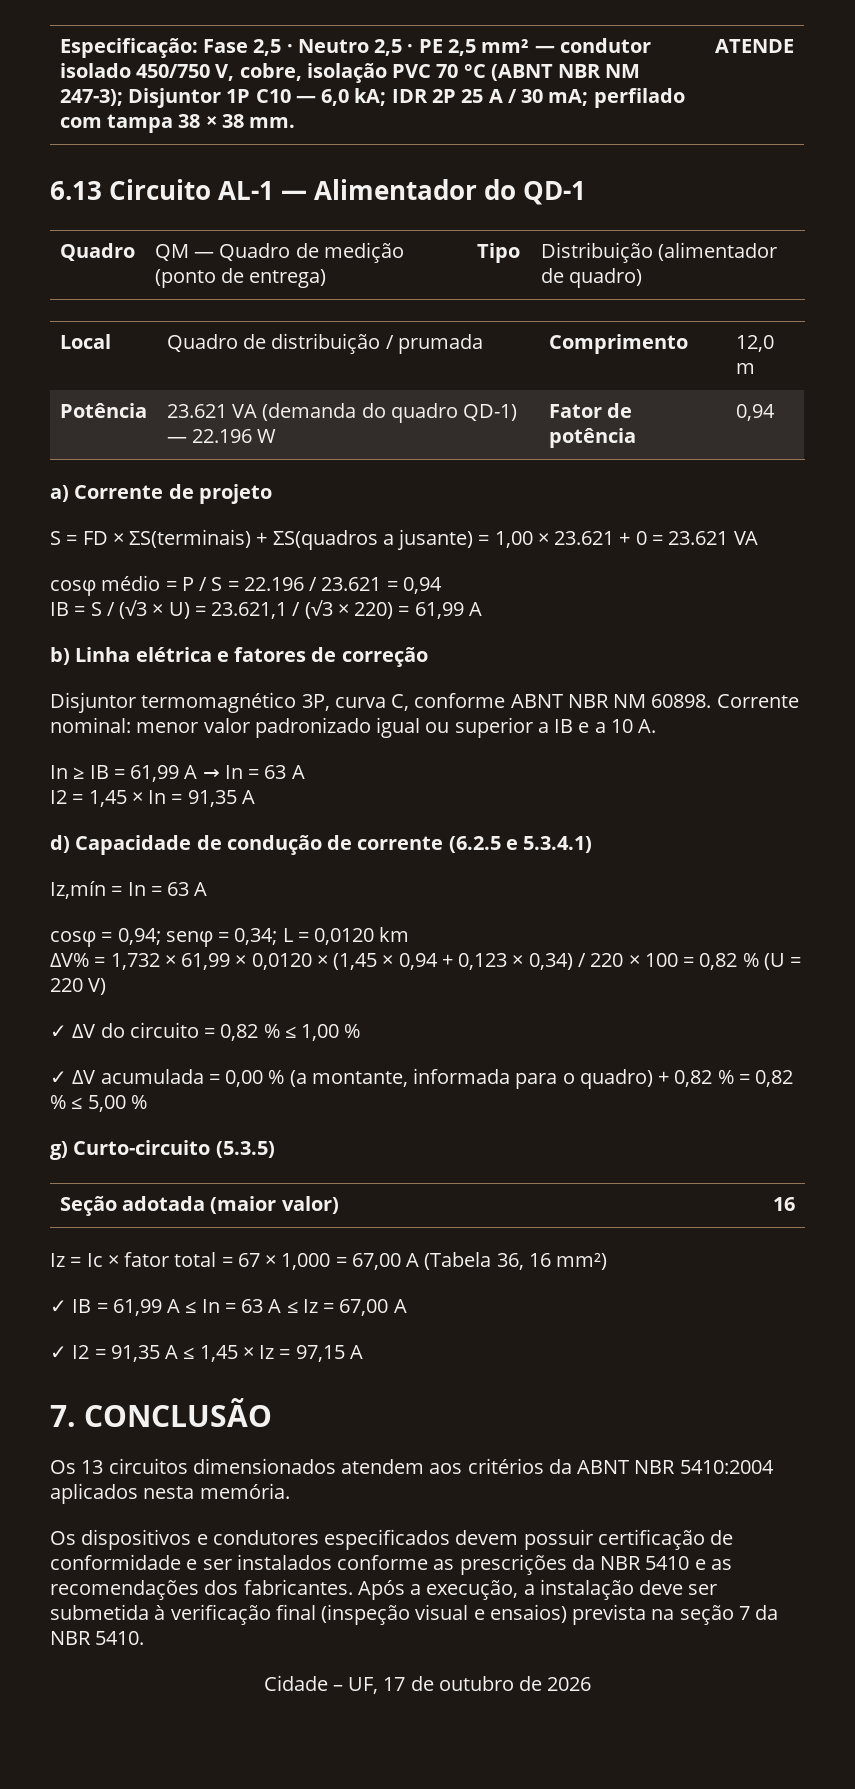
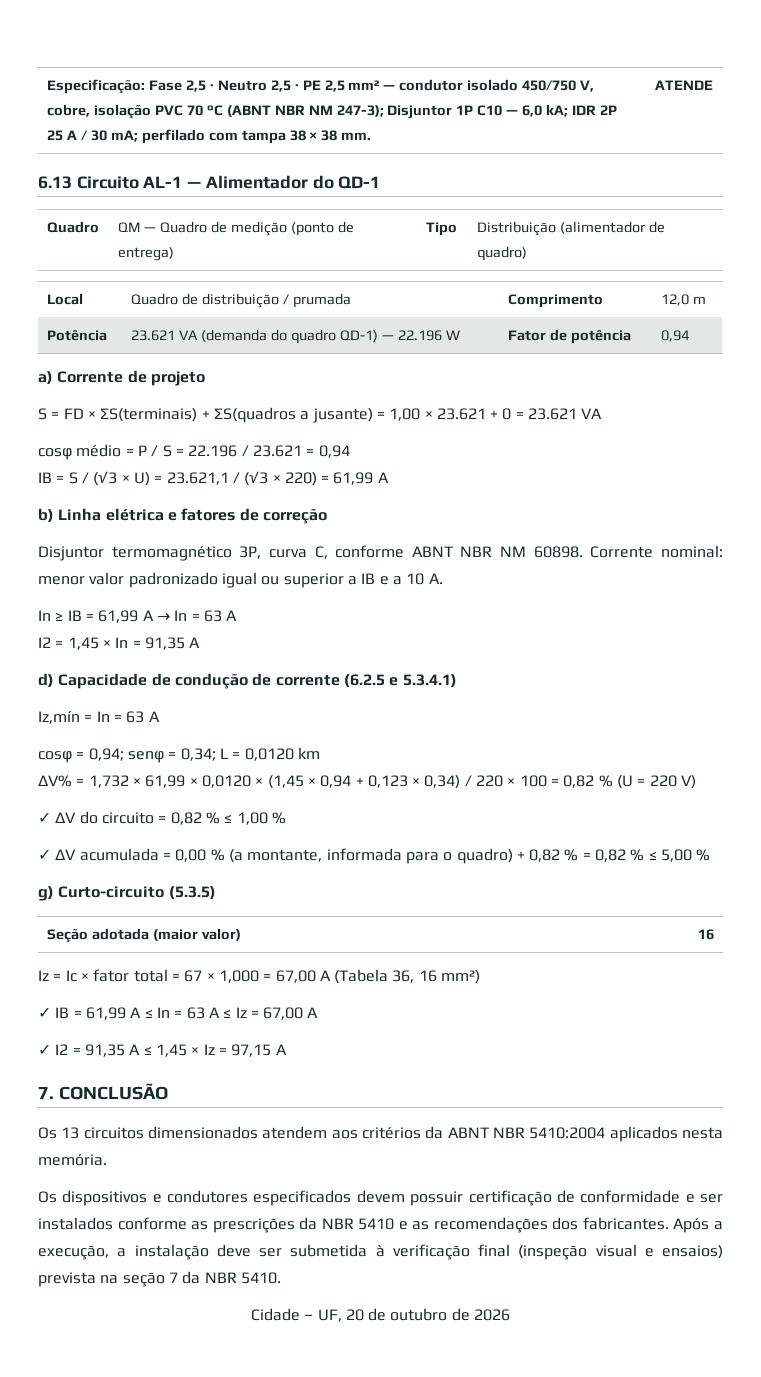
[383,1677,406,1691] 17 -> [345,1309,364,1321] 20

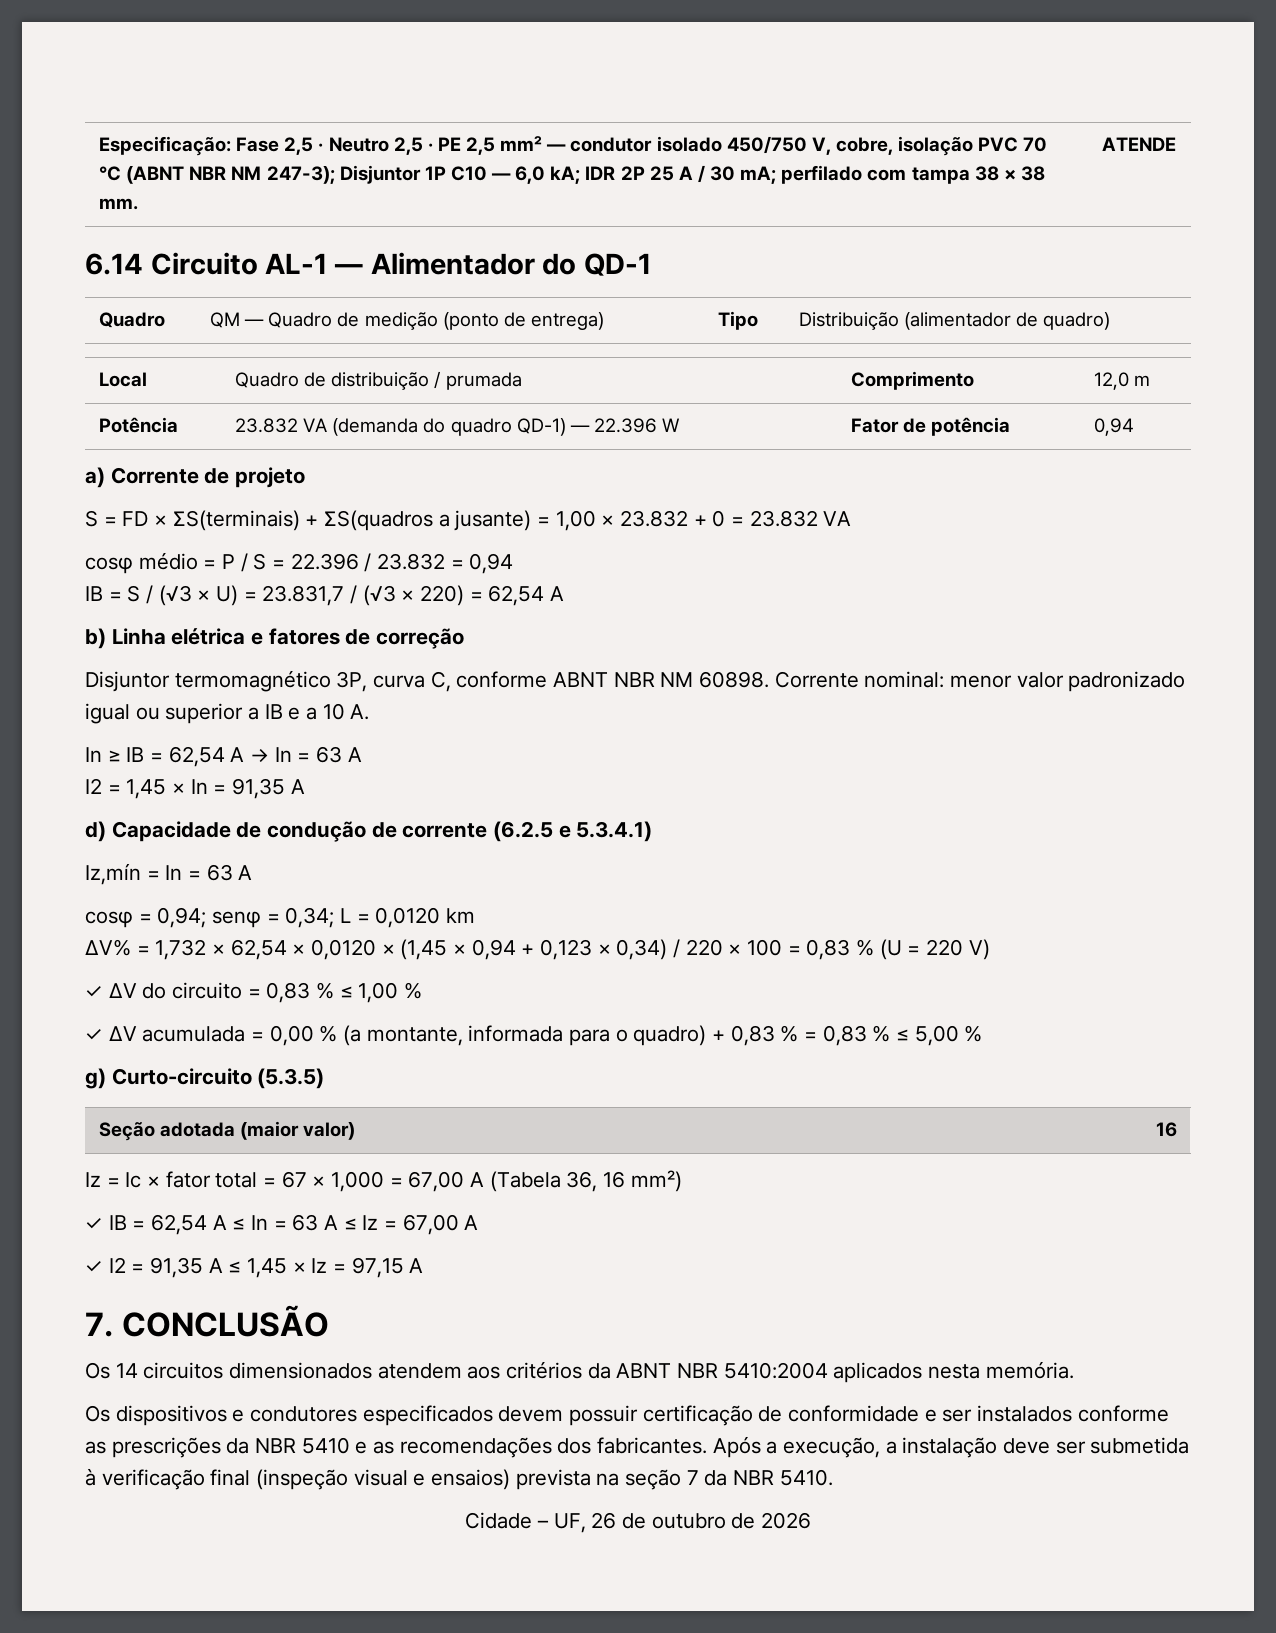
[38,176,72,189] 6.13 -> [85,253,143,275] 6.14
[131,330,176,341] 23.621 -> [234,418,298,433] 23.832
[397,330,442,341] 22.196 -> [593,418,657,433] 22.396
[436,408,486,420] 23.621 -> [620,510,689,527] 23.832
[528,408,578,420] 23.621 -> [749,510,818,527] 23.832
[188,445,302,457] 22.196 / 23.621 -> [290,553,446,572] 22.396 / 23.832
[166,472,229,485] 23.621,1 -> [262,585,345,606] 23.831,7
[333,472,374,485] 61,99 -> [488,585,545,606] 62,54
[98,610,139,623] 61,99 -> [168,746,225,767] 62,54
[145,775,186,788] 61,99 -> [230,939,287,960] 62,54
[563,775,595,788] 0,82 -> [806,939,851,960] 0,83
[170,812,202,825] 0,82 -> [266,982,311,1003] 0,83
[529,849,561,862] 0,82 -> [730,1025,775,1046] 0,83
[595,849,627,862] 0,82 -> [822,1025,867,1046] 0,83
[85,1007,126,1020] 61,99 -> [151,1214,208,1235] 62,54
[61,1127,80,1139] 13 -> [115,1363,138,1378] 14
[345,1309,364,1321] 20 -> [591,1512,617,1529] 26

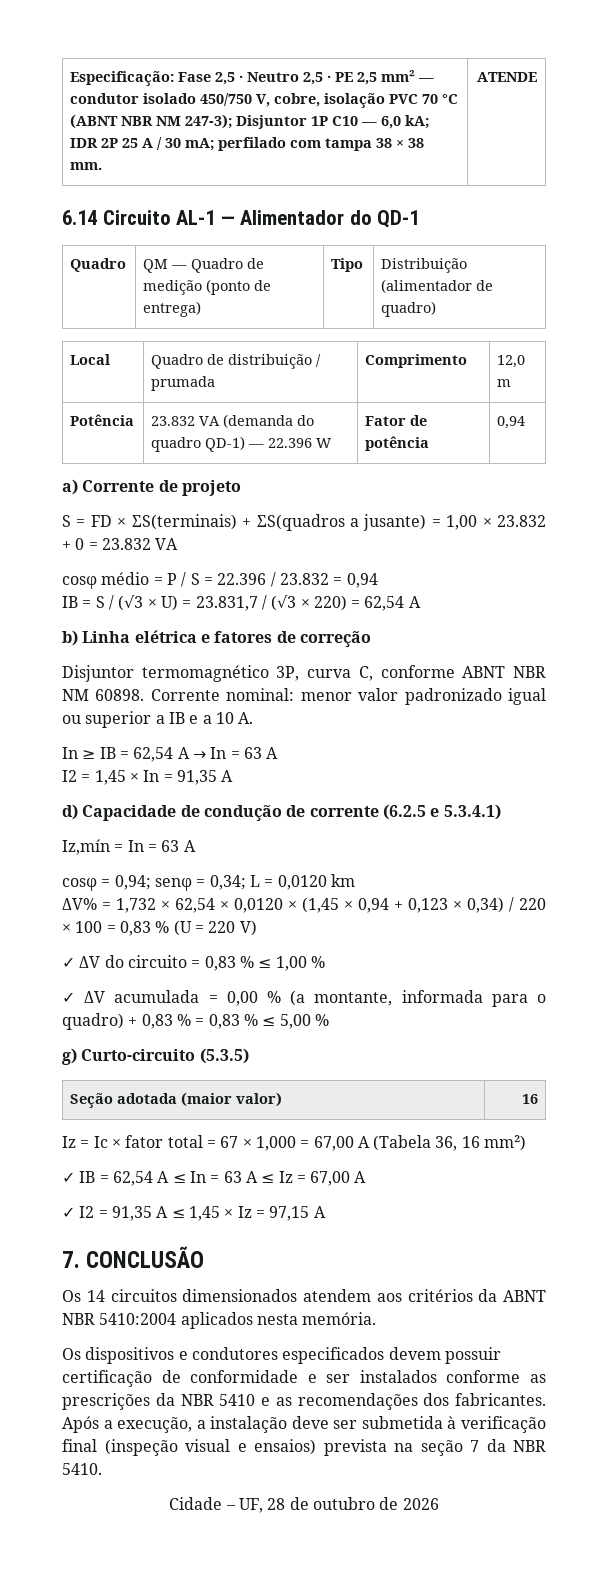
[591,1512,617,1529] 26 -> [267,1498,286,1510] 28

